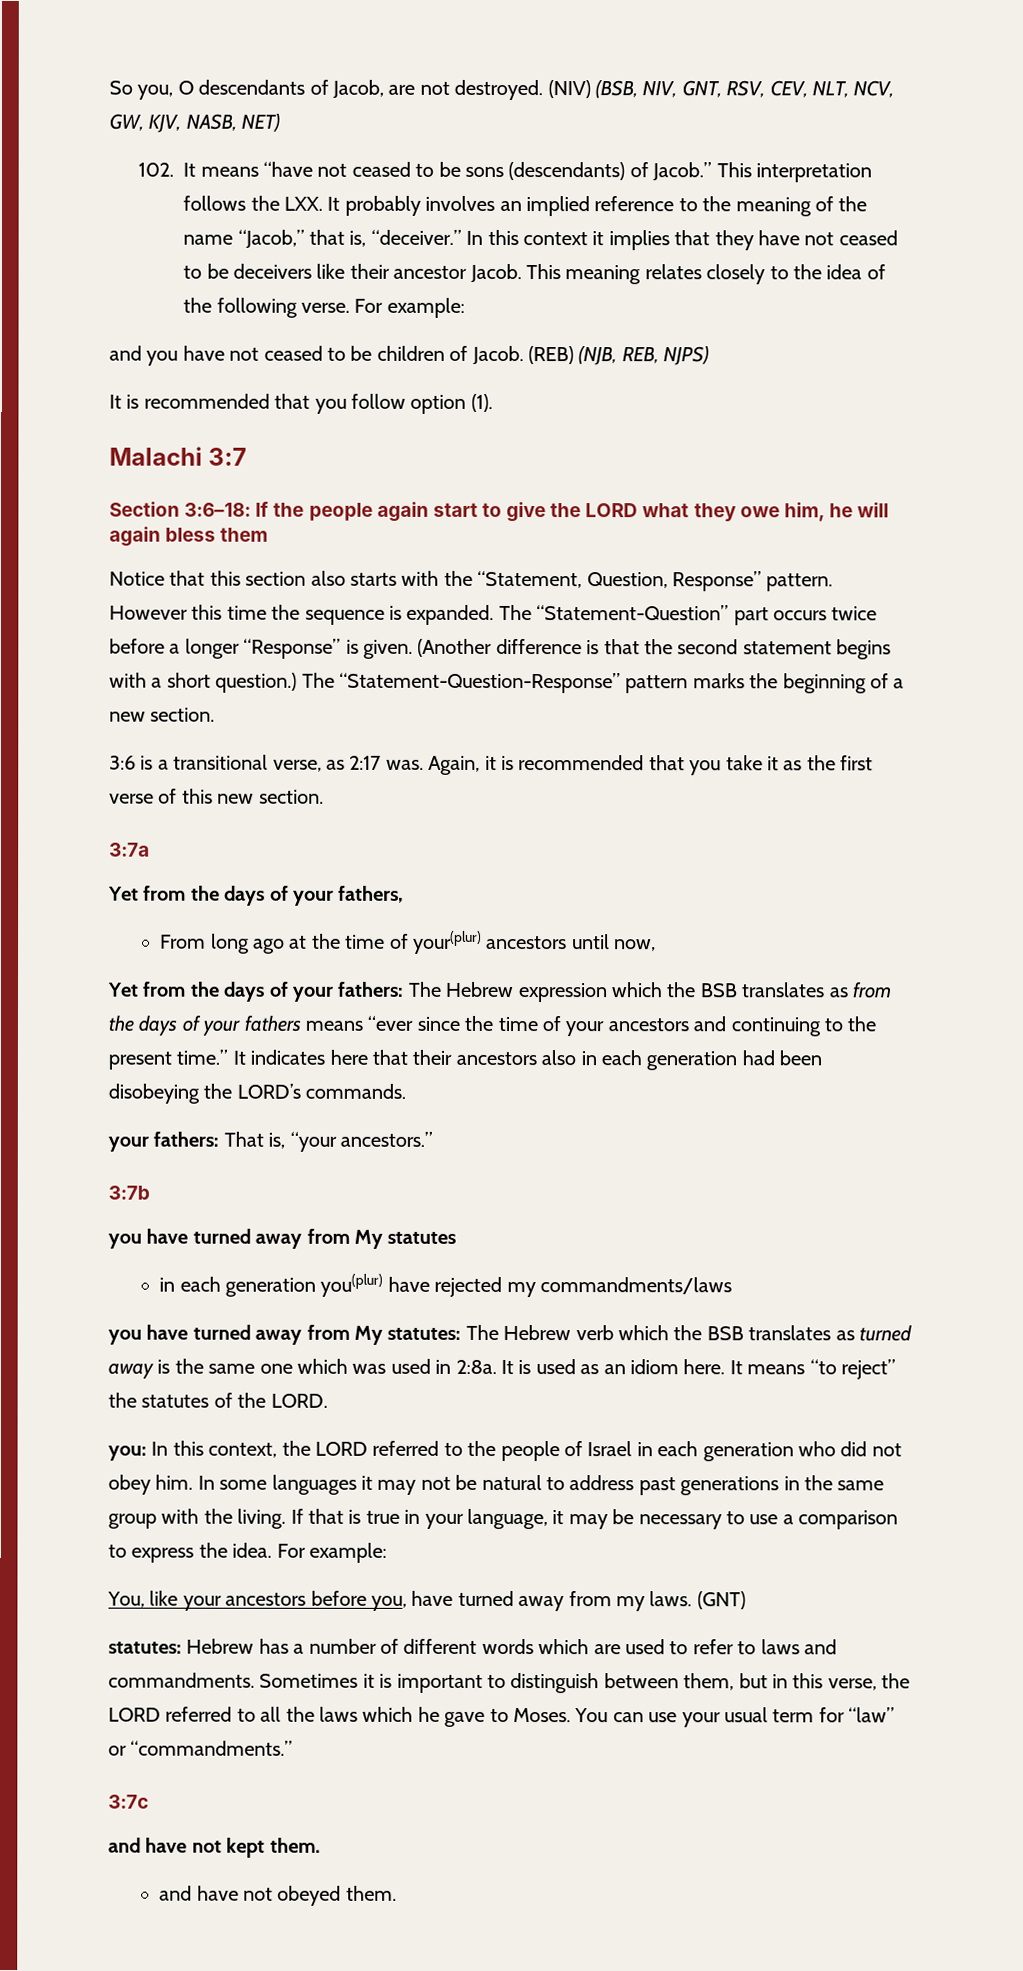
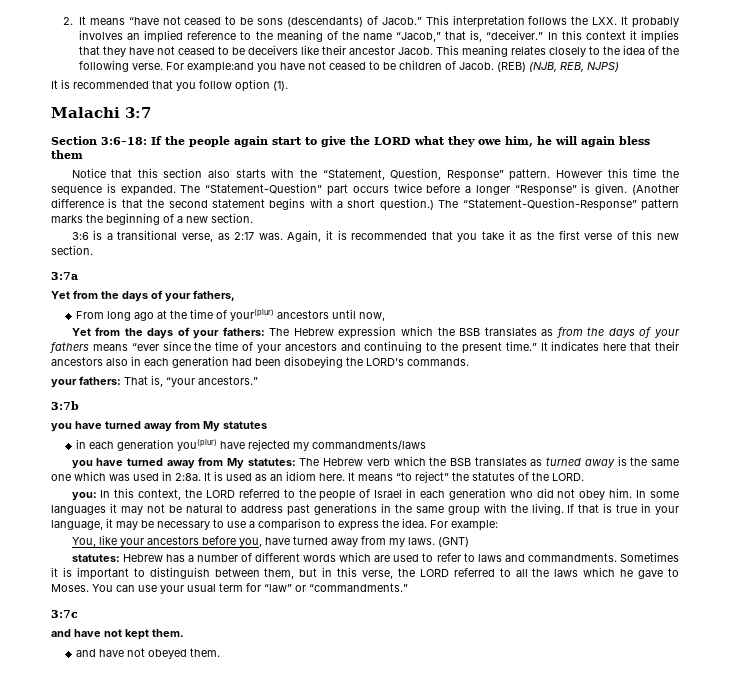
[109,79,895,101] [109,113,281,133] [138,162,175,177] So you, O descendants of Jacob, are not destroyed. (NIV) (BSB, NIV, GNT, RSV, CEV, NLT, NCV, GW, KJV, NASB, NET) // 102. -> [63,17,74,25] 2.
[386,297,465,318] [109,345,142,361] example: // and -> [186,62,254,73] example:and

